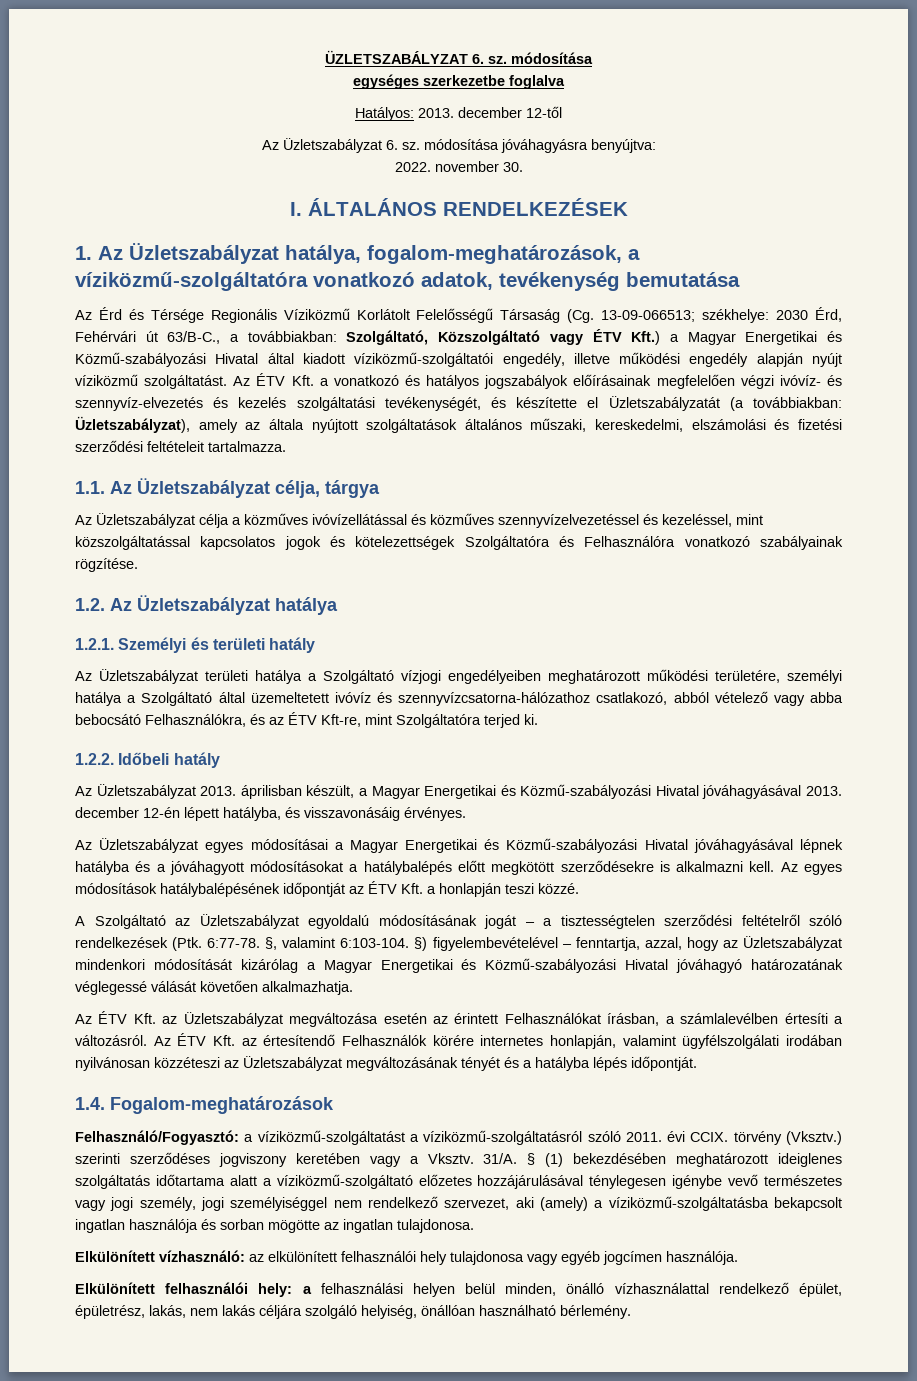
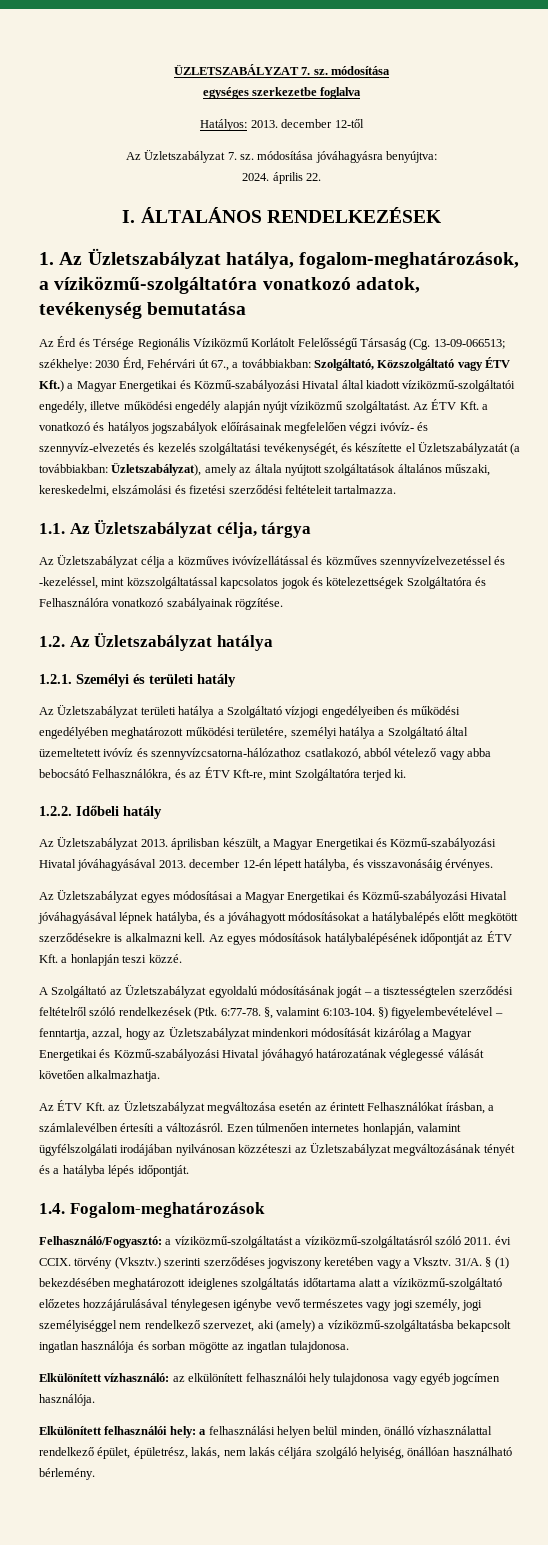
[472,54,484,64] 6. -> [301,67,311,75] 7.
[385,140,398,150] 6. -> [227,152,237,160] 7.
[394,161,523,172] 2022. november 30. -> [242,172,321,184] 2024. április 22.
[167,331,221,344] 63/B-C., -> [210,360,229,371] 67.,
[662,514,732,527] kezeléssel, -> [39,577,98,589] -kezeléssel,
(541, 677) none -> [397,706,461,715] [39,727,109,739] és működési engedélyében
[75,861,130,875] hatályba -> [155,912,201,924] hatályba,
[153,1033,474,1046] Az ÉTV Kft. az értesítendő Felhasználók körére -> [226,1123,309,1132] Ezen túlmenően
[785,1035,842,1046] irodában -> [120,1144,174,1156] irodájában

